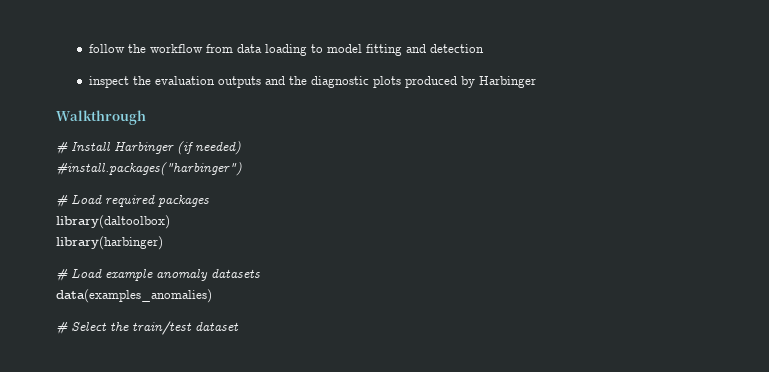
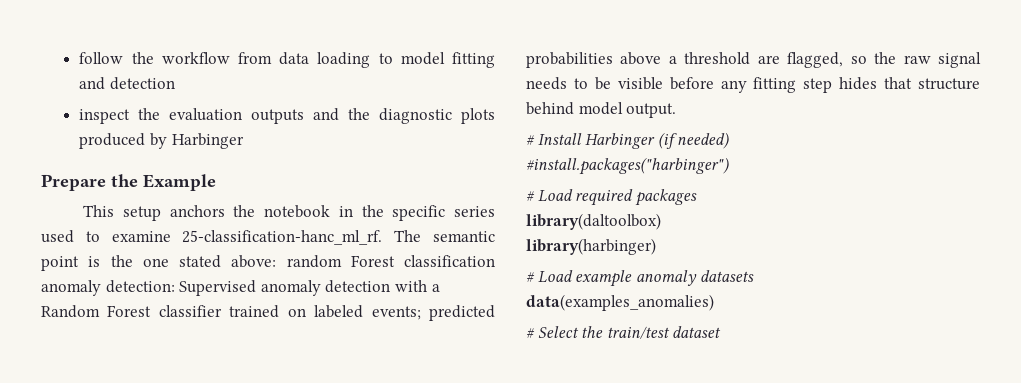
[56,110,146,125] Walkthrough -> [41,174,216,191] [83,205,496,221] [41,230,496,245] [41,255,495,271] [41,280,440,296] [41,305,495,321] [526,52,982,68] [526,77,980,93] [526,102,677,118] Prepare the Example // This setup anchors the notebook in the specific series used to examine 25-classification-hanc_ml_rf. The semantic point is the one stated above: random Forest classification anomaly detection: Supervised anomaly detection with a Random Forest classifier trained on labeled events; predicted probabilities above a threshold are flagged, so the raw signal needs to be visible before any fitting step hides that structure behind model output.

